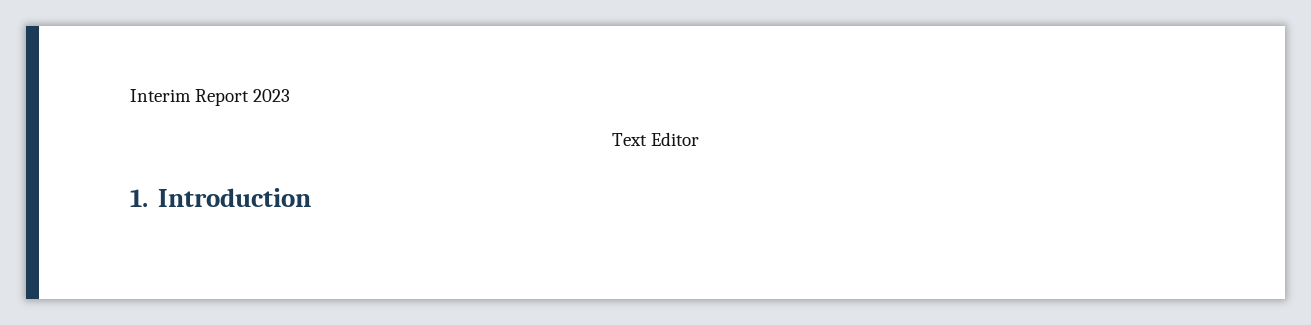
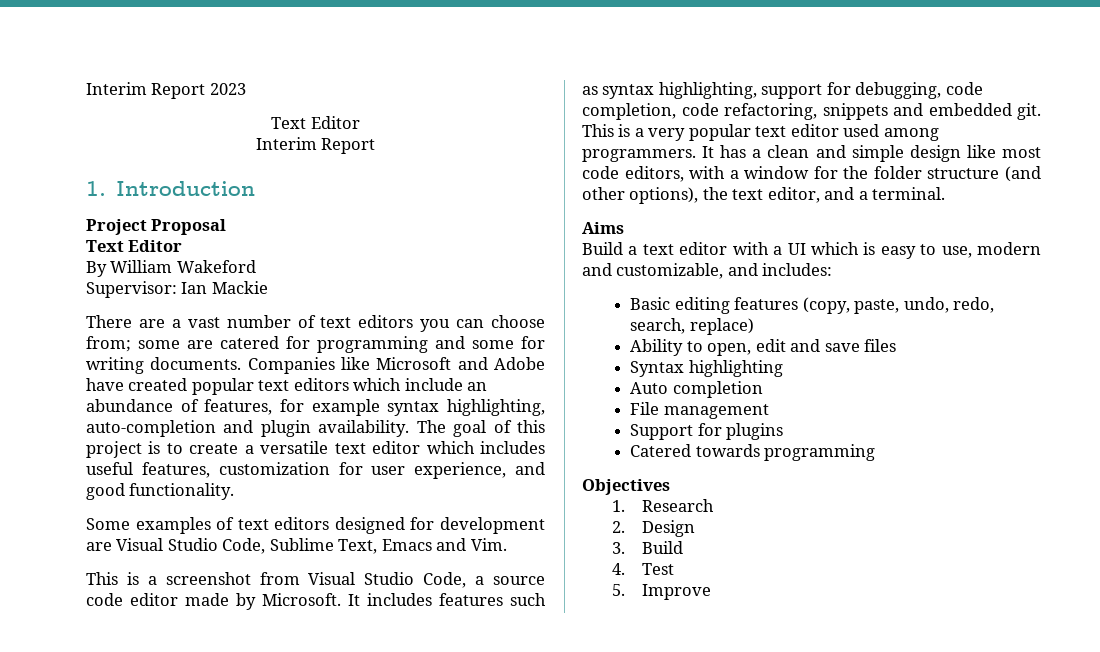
(700, 139) none -> [255,137,376,154] // Interim Report
(311, 197) none -> [86,219,227,235] [86,240,183,252] [86,260,256,277] [86,281,268,298] [86,315,545,332] [86,336,545,353] [86,357,545,374] [86,378,488,395] [86,399,545,416] [86,420,545,437] [86,441,546,458] [86,462,545,479] [86,483,235,500] [86,517,545,534] [86,538,507,554] [86,572,546,588] [86,593,546,610] [582,82,983,99] [582,103,1041,120] [582,124,939,141] [582,145,1041,162] [582,166,1041,182] [582,187,946,204] [582,222,624,234] [582,242,1041,259] [582,263,833,279] [630,297,995,314] [630,318,754,335] [630,339,897,356] [630,360,783,377] [630,381,763,398] [630,402,769,419] [630,423,784,440] [630,444,876,461] [582,479,670,495] [612,499,715,512] [612,520,696,537] [612,541,684,554] [612,563,675,575] [612,584,712,600] // Project Proposal // Text Editor // By William Wakeford // Supervisor: Ian Mackie // There are a vast number of text editors you can choose from; some are catered for programming and some for writing documents. Companies like Microsoft and Adobe have created popular text editors which include an abundance of features, for example syntax highlighting, auto-completion and plugin availability. The goal of this project is to create a versatile text editor which includes useful features, customization for user experience, and good functionality. // Some examples of text editors designed for development are Visual Studio Code, Sublime Text, Emacs and Vim. // This is a screenshot from Visual Studio Code, a source code editor made by Microsoft. It includes features such as syntax highlighting, support for debugging, code completion, code refactoring, snippets and embedded git. This is a very popular text editor used among programmers. It has a clean and simple design like most code editors, with a window for the folder structure (and other options), the text editor, and a terminal. // Aims // Build a text editor with a UI which is easy to use, modern and customizable, and includes: // Basic editing features (copy, paste, undo, redo, search, replace) // Ability to open, edit and save files // Syntax highlighting // Auto completion // File management // Support for plugins // Catered towards programming // Objectives // 1. Research // 2. Design // 3. Build // 4. Test // 5. Improve

